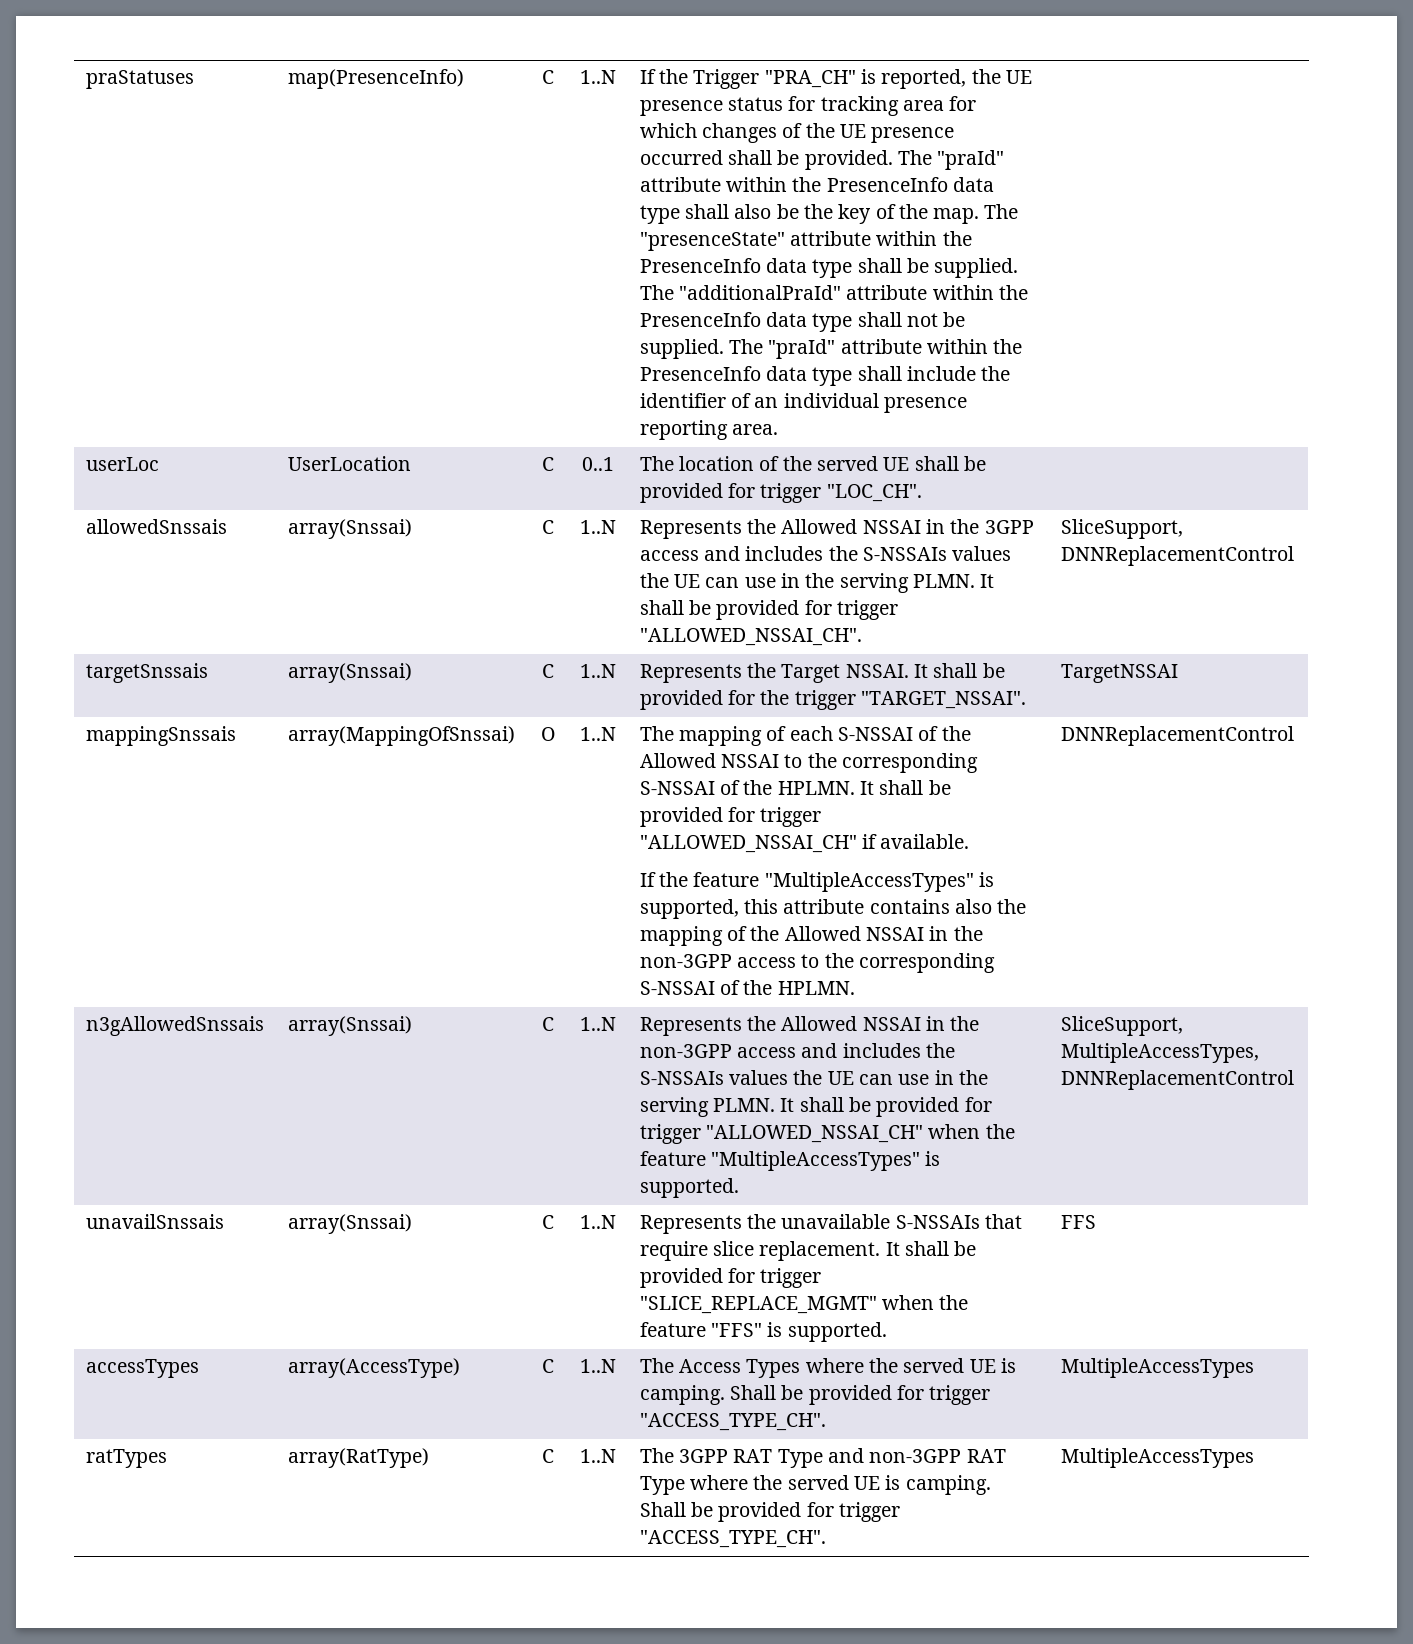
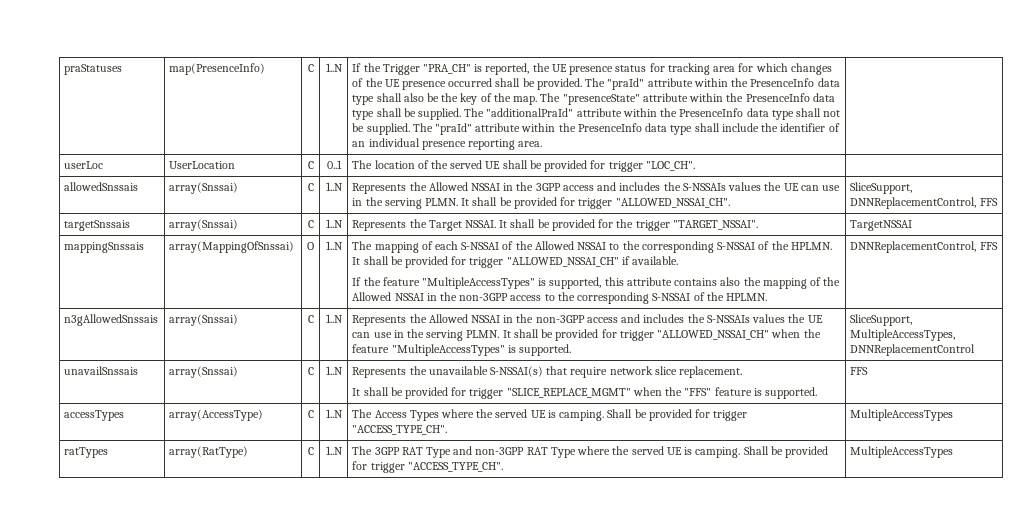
[1060,546,1294,566] DNNReplacementControl -> [850,197,998,209] DNNReplacementControl, FFS
[1060,726,1294,746] DNNReplacementControl -> [850,241,998,253] DNNReplacementControl, FFS
[895,1215,980,1229] S-NSSAIs -> [489,366,543,377] S-NSSAI(s)
(708, 1251) none -> [609,366,653,375] network
(881, 1251) none -> (743, 372) //
[639,1322,763,1337] feature "FFS" -> [684,387,752,396] "FFS" feature

